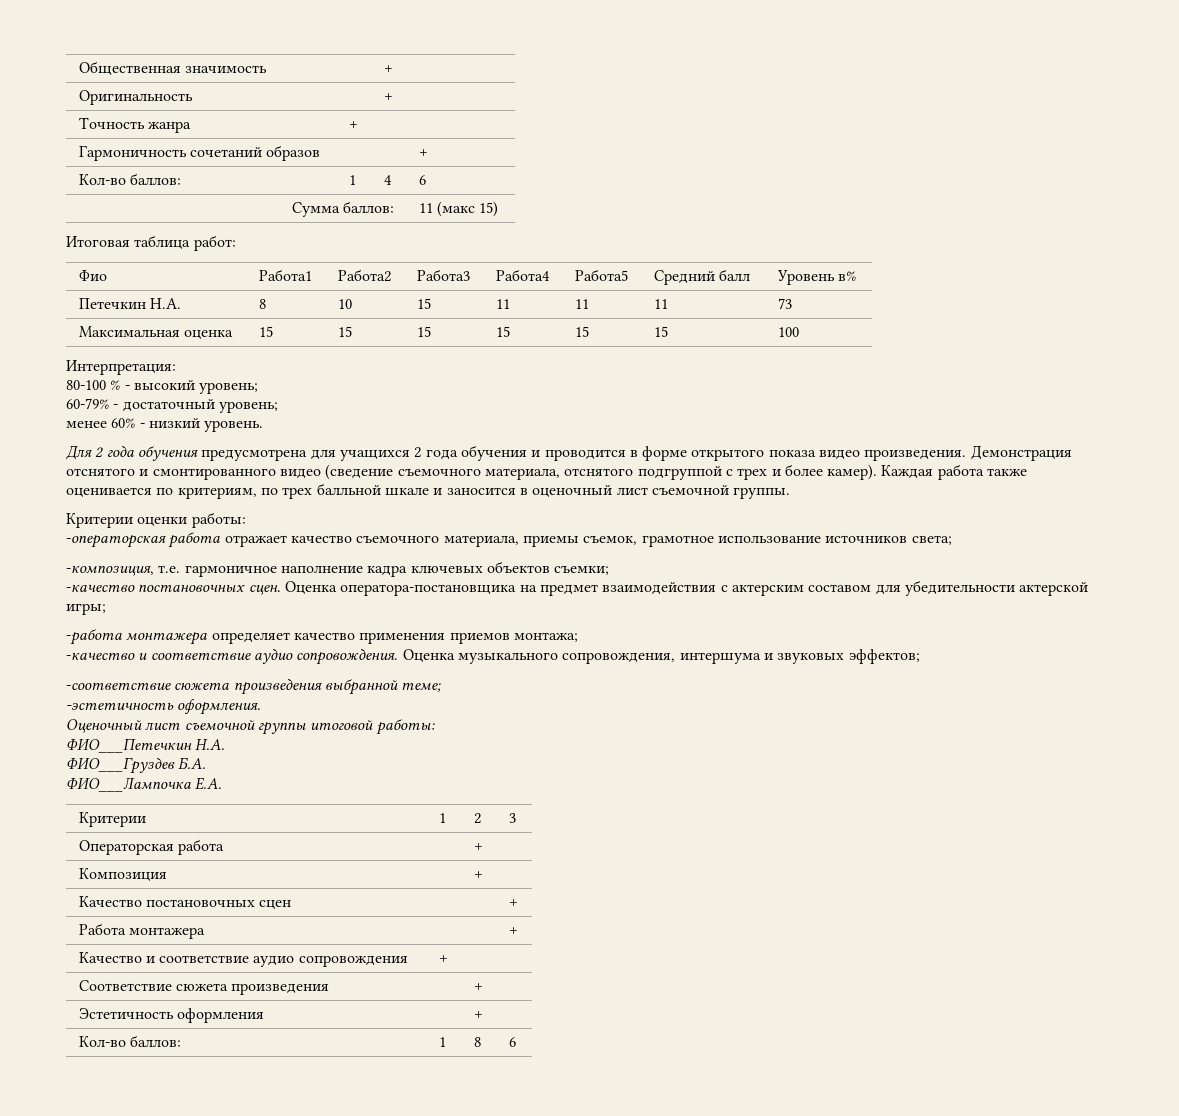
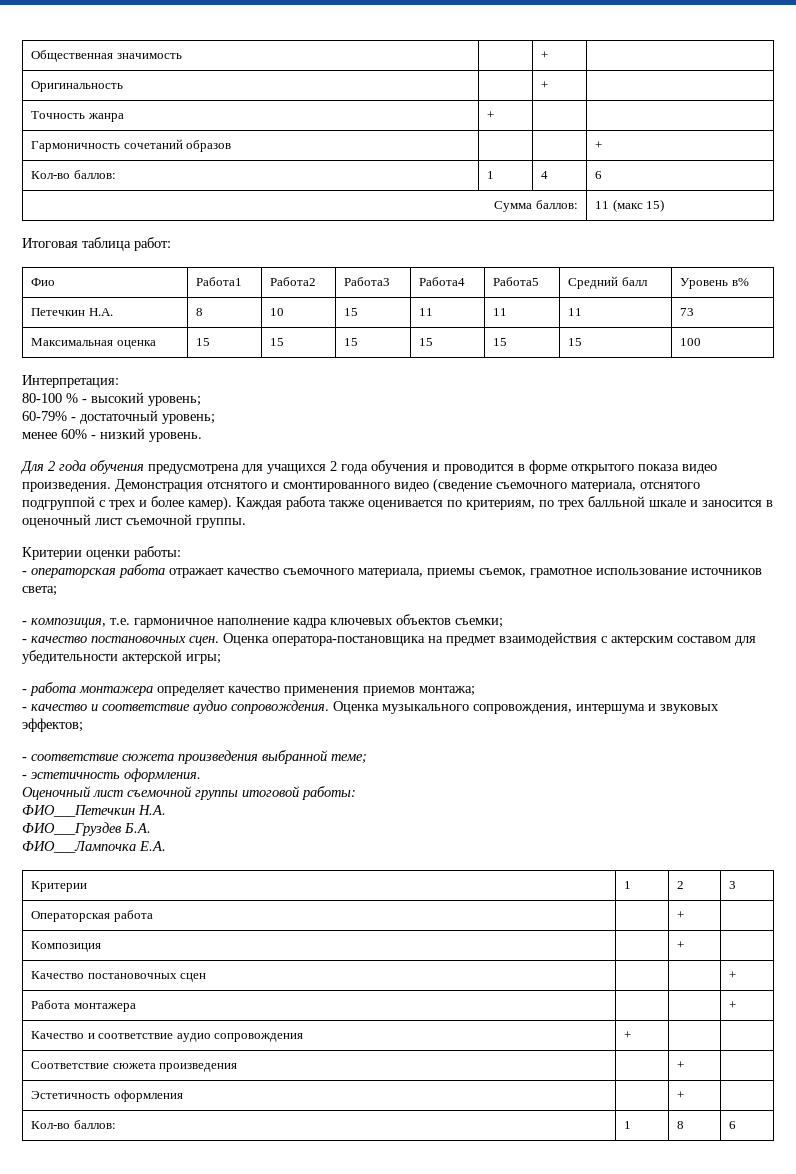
[66,535,166,548] -операторская -> [22,568,116,578] - операторская
[66,565,154,576] -композиция, -> [22,618,106,628] - композиция,
[66,584,135,592] -качество -> [22,636,87,643] - качество
[66,629,122,645] -работа -> [22,682,76,696] - работа
[66,652,135,660] -качество -> [22,704,87,711] - качество
[66,682,171,690] -соответствие -> [22,754,119,761] - соответствие
[66,702,174,710] -эстетичность -> [22,772,120,779] - эстетичность

